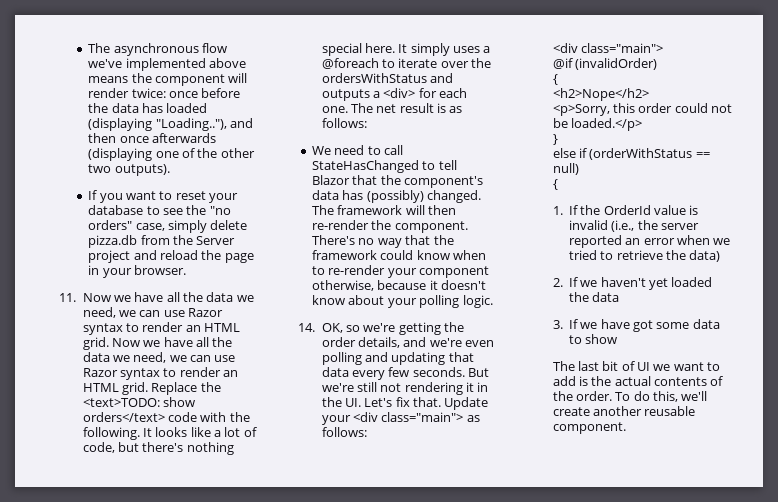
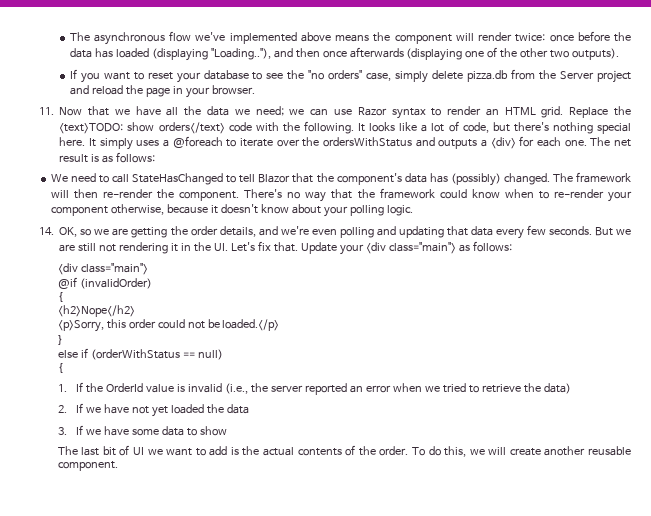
[113,292,254,302] [82,307,224,318] [82,322,241,335] [82,337,233,350] [82,352,167,363] we have all the data we need, we can use Razor syntax to render an HTML grid. Now we have all the data we need, -> [88,106,284,116] that we have all the data we need;
[363,323,396,332] we're -> [94,228,129,236] we are
[321,383,354,392] we're -> [616,229,632,235] [59,244,76,252] we are
[600,277,646,287] haven't -> [104,404,150,414] have not
[632,320,653,332] got -> (130, 431) none
[681,391,708,401] we'll -> [469,447,507,455] we will

